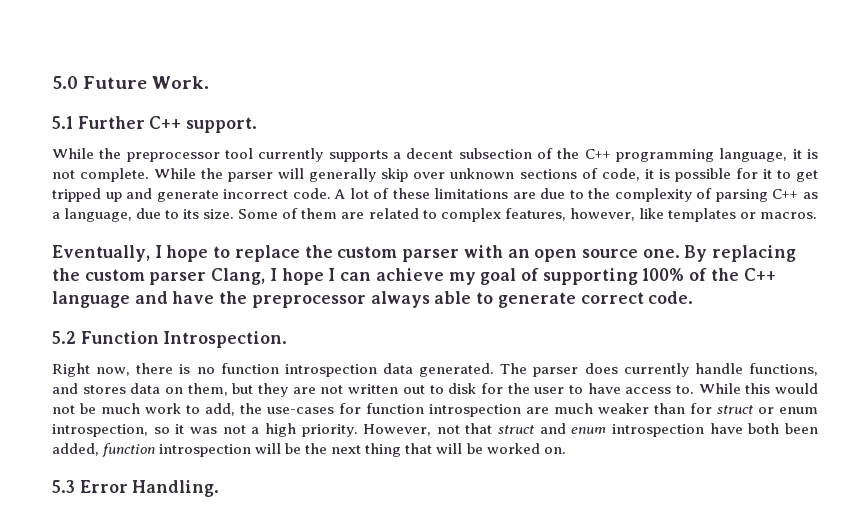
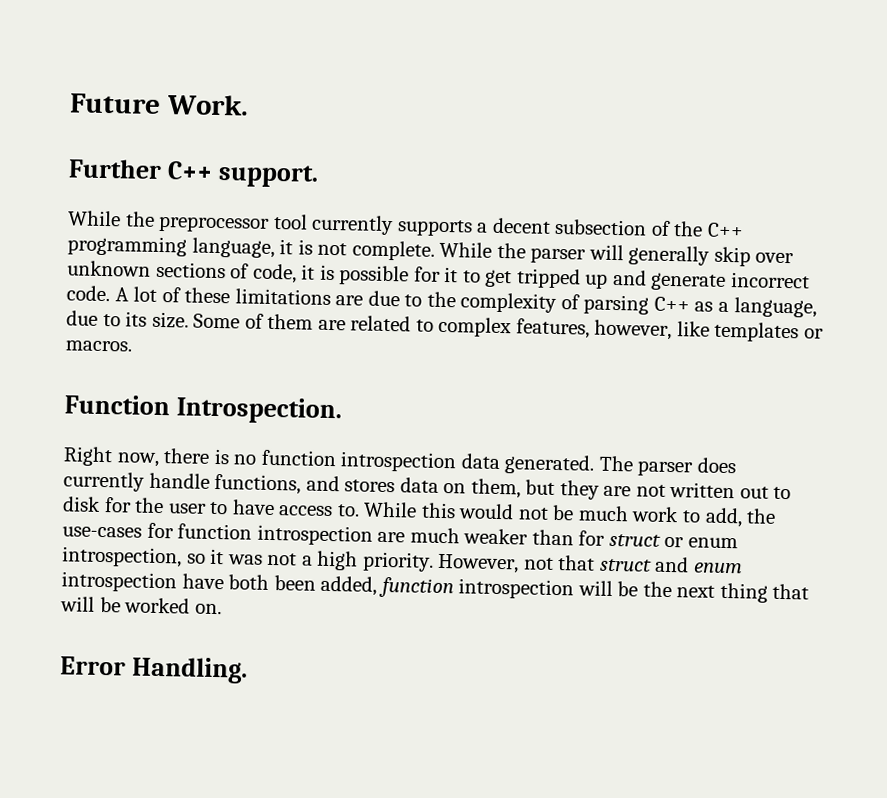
[52,76,78,89] 5.0 -> (69, 103) none
[52,116,73,129] 5.1 -> (249, 105) none
[52,245,797,262] [52,268,776,285] [52,291,694,308] [52,331,76,344] Eventually, I hope to replace the custom parser with an open source one. By replacing the custom parser Clang, I hope I can achieve my goal of supporting 100% of the C++ language and have the preprocessor always able to generate correct code. // 5.2 -> (132, 346) none
[52,480,75,493] 5.3 -> (222, 609) none

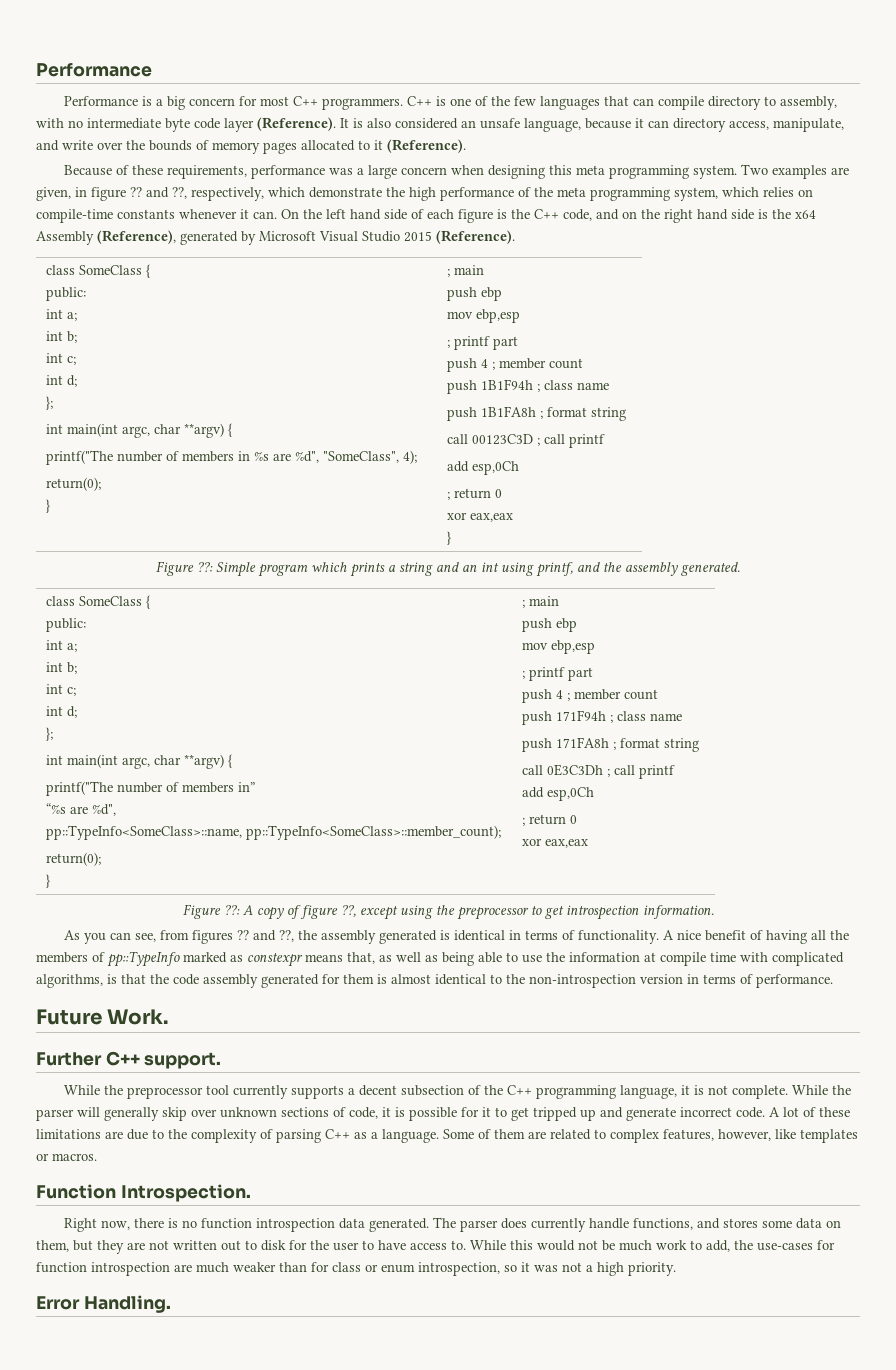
(69, 103) none -> [36,63,152,77] [64,96,838,110] [36,117,844,132] [36,139,466,154] [64,164,850,179] [36,187,813,201] [36,209,816,223] [36,230,515,245] [45,264,150,278] [45,287,86,301] [45,309,77,321] [45,331,77,343] [45,353,76,365] [45,375,77,387] [45,396,53,410] [45,423,232,438] [45,450,417,465] [45,477,101,491] [45,499,50,513] [446,265,484,277] [446,287,502,301] [446,309,520,323] [446,336,518,350] [446,358,583,372] [446,379,609,394] [446,406,626,421] [446,434,605,448] [446,461,519,475] [446,488,502,500] [446,512,513,522] [446,531,451,545] [156,561,740,577] [45,595,150,609] [45,618,86,632] [45,640,77,652] [45,662,77,674] [45,684,76,696] [45,706,77,718] [45,727,53,741] [45,754,232,769] [45,781,255,796] [45,803,116,816] [45,825,501,840] [45,852,101,866] [45,874,50,888] [521,596,559,608] [521,618,577,632] [521,640,595,654] [521,667,593,681] [521,689,658,703] [521,710,682,725] [521,737,699,752] [521,764,675,779] [521,787,594,801] [521,814,577,826] [521,838,588,848] [182,904,714,920] [64,930,850,944] [36,951,844,967] [36,974,833,988] Performance // Performance is a big concern for most C++ programmers. C++ is one of the few languages that can compile directory to assembly, with no intermediate byte code layer (Reference). It is also considered an unsafe language, because it can directory access, manipulate, and write over the bounds of memory pages allocated to it (Reference). // Because of these requirements, performance was a large concern when designing this meta programming system. Two examples are given, in figure ?? and ??, respectively, which demonstrate the high performance of the meta programming system, which relies on compile-time constants whenever it can. On the left hand side of each figure is the C++ code, and on the right hand side is the x64 Assembly (Reference), generated by Microsoft Visual Studio 2015 (Reference). // class SomeClass { // public: // int a; // int b; // int c; // int d; // }; // int main(int argc, char **argv) { // printf("The number of members in %s are %d", "SomeClass", 4); // return(0); // } | ; main // push ebp // mov ebp,esp // ; printf part // push 4 ; member count // push 1B1F94h ; class name // push 1B1FA8h ; format string // call 00123C3D ; call printf // add esp,0Ch // ; return 0 // xor eax,eax // } // Figure ??: Simple program which prints a string and an int using printf, and the assembly generated. // class SomeClass { // public: // int a; // int b; // int c; // int d; // }; // int main(int argc, char **argv) { // printf("The number of members in” // “%s are %d", // pp::TypeInfo<SomeClass>::name, pp::TypeInfo<SomeClass>::member_count); // return(0); // } | ; main // push ebp // mov ebp,esp // ; printf part // push 4 ; member count // push 171F94h ; class name // push 171FA8h ; format string // call 0E3C3Dh ; call printf // add esp,0Ch // ; return 0 // xor eax,eax // Figure ??: A copy of figure ??, except using the preprocessor to get introspection information. // As you can see, from figures ?? and ??, the assembly generated is identical in terms of functionality. A nice benefit of having all the members of pp::TypeInfo marked as constexpr means that, as well as being able to use the information at compile time with complicated algorithms, is that the code assembly generated for them is almost identical to the non-introspection version in terms of performance. //
[733,297,817,318] [66,310,189,329] language, due to its size. -> [382,1129,439,1143] language.
(396, 486) none -> [762,1220,793,1228] some
[608,533,661,547] struct -> [332,1262,361,1272] class
[437,553,743,574] [61,571,810,603] [60,596,222,615] However, not that struct and enum introspection have both been added, function introspection will be the next thing that will be worked on. -> (676, 1269) none

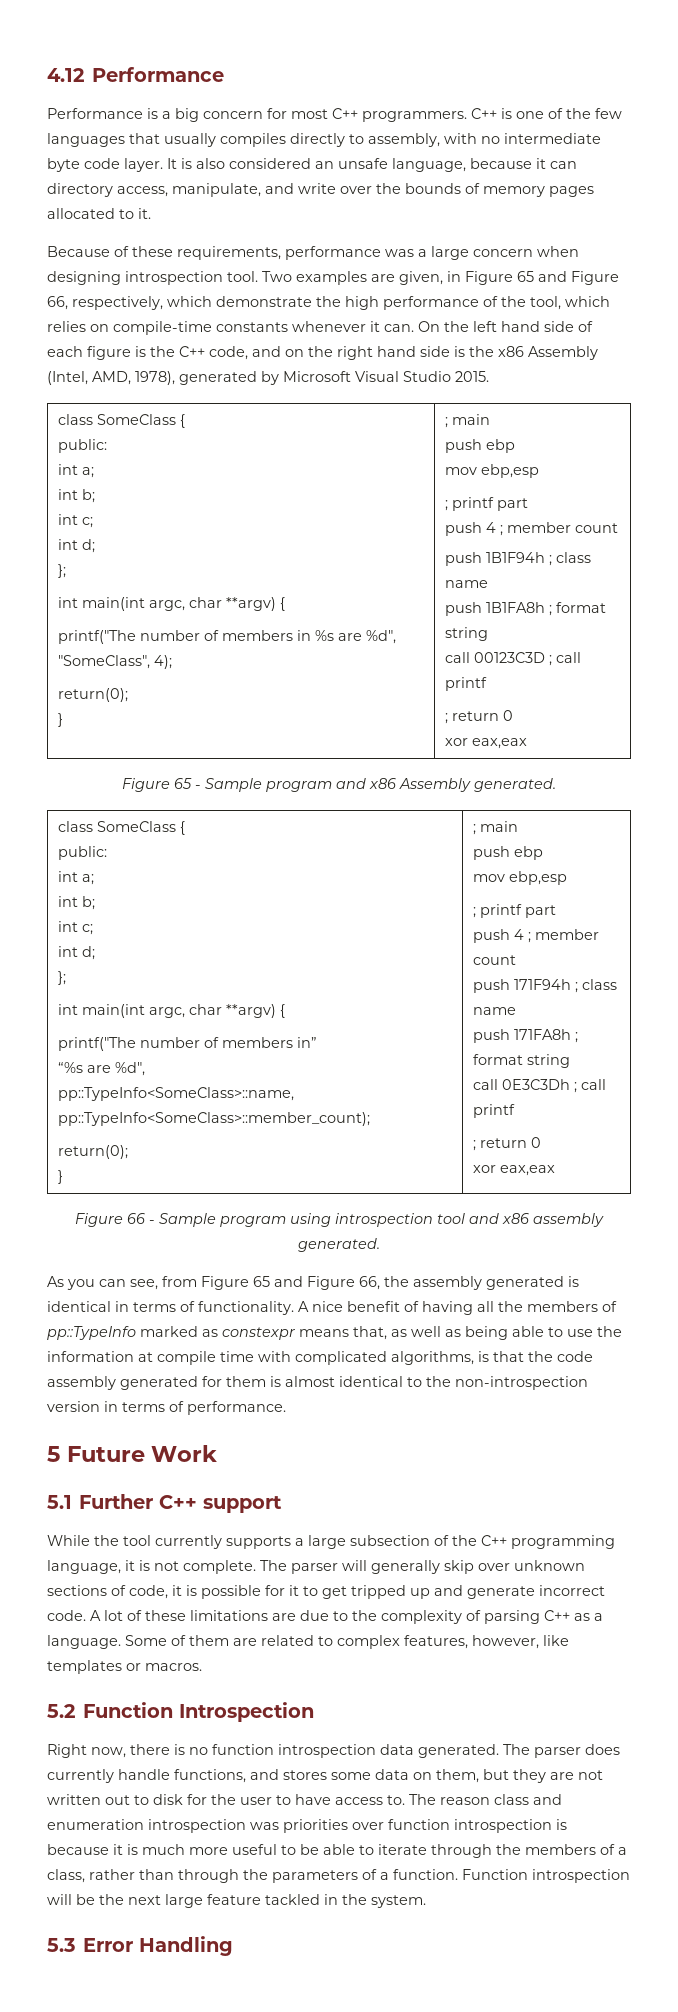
(36, 70) none -> [47,68,85,82] 4.12
[633,96,762,110] can compile directory -> [164,133,345,147] usually compiles directly
[224,117,336,132] layer (Reference). -> [124,158,163,172] layer.
[374,139,466,153] it (Reference). -> [138,208,151,219] it.
[549,165,738,179] this meta programming system. -> [125,271,258,285] introspection tool.
[91,187,187,201] figure ?? and ??, -> [465,271,619,285] [47,296,68,310] Figure 65 and Figure 66,
[557,187,718,201] meta programming system, -> [530,296,561,310] tool,
[795,210,816,219] [36,230,176,245] x64 Assembly (Reference), -> [498,346,598,360] [47,371,175,385] x86 Assembly (Intel, AMD, 1978),
[404,230,515,244] 2015 (Reference). -> [455,371,489,382] 2015.
[446,461,519,475] [446,488,502,500] [446,512,513,522] [446,531,451,545] [156,561,678,577] // add esp,0Ch // ; return 0 // xor eax,eax // } // Figure ??: Simple program which prints a string and an int using printf, and the assembly -> [444,710,513,724] [444,738,527,749] [122,778,471,792] // ; return 0 // xor eax,eax // Figure 65 - Sample program and x86 Assembly
[521,787,594,801] [521,814,577,826] [521,838,588,848] [182,904,714,920] // add esp,0Ch // ; return 0 // xor eax,eax // Figure ??: A copy of figure ??, except using the preprocessor to get introspection information. -> [472,1137,541,1151] [472,1165,555,1176] [75,1213,604,1227] [298,1238,380,1252] // ; return 0 // xor eax,eax // Figure 66 - Sample program using introspection tool and x86 assembly generated.
[192,930,295,944] figures ?? and ??, -> [201,1276,380,1290] Figure 65 and Figure 66,
[36,1009,169,1025] Future Work. // -> [47,1445,218,1462] [47,1495,72,1509] 5 Future Work // 5.1
[144,1052,222,1069] [64,1085,204,1099] support. // While the preprocessor -> [203,1496,283,1513] [47,1535,119,1546] support // While the
[359,1085,398,1096] decent -> [308,1535,346,1549] large
[792,1085,852,1095] While the -> [260,1560,287,1571] The
[36,1184,251,1202] Function Introspection. -> [47,1702,315,1722] 5.2 Function Introspection
[470,1240,835,1252] [36,1262,676,1276] [36,1295,171,1313] While this would not be much work to add, the use-cases for function introspection are much weaker than for class or enum introspection, so it was not a high priority. // Error Handling. -> [409,1794,562,1805] [47,1819,567,1833] [47,1844,627,1858] [47,1869,630,1883] [47,1894,426,1908] [47,1936,234,1956] The reason class and enumeration introspection was priorities over function introspection is because it is much more useful to be able to iterate through the members of a class, rather than through the parameters of a function. Function introspection will be the next large feature tackled in the system. // 5.3 Error Handling

